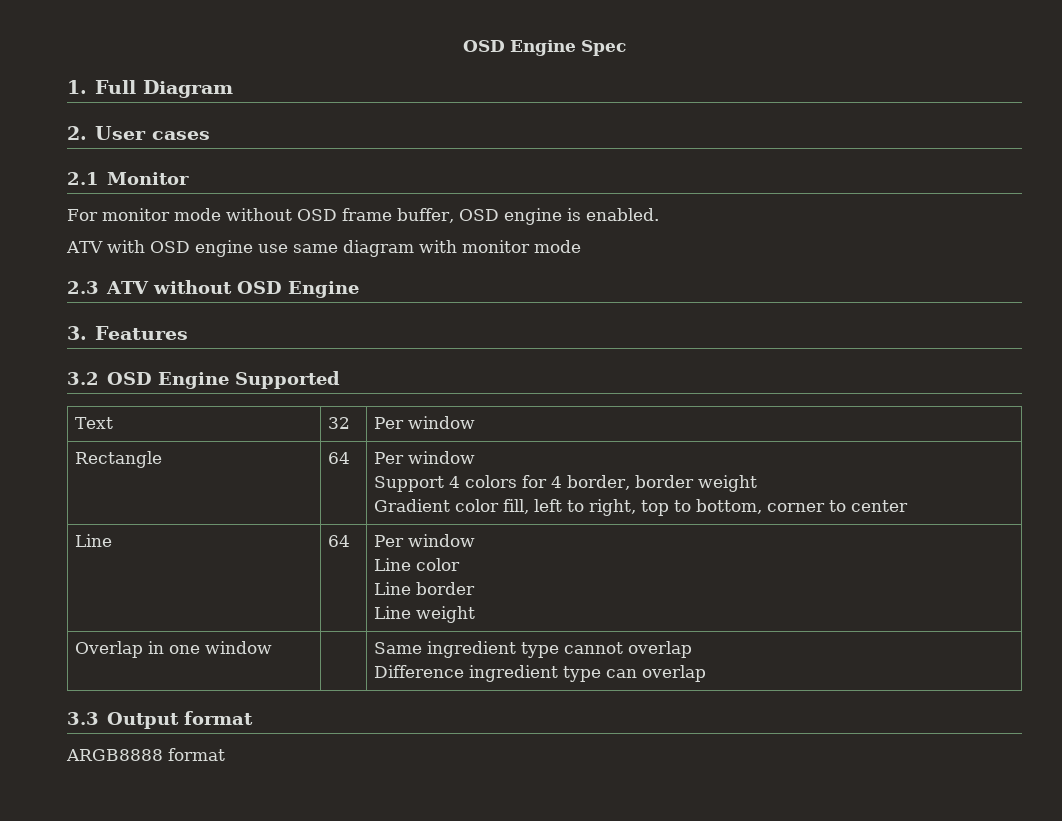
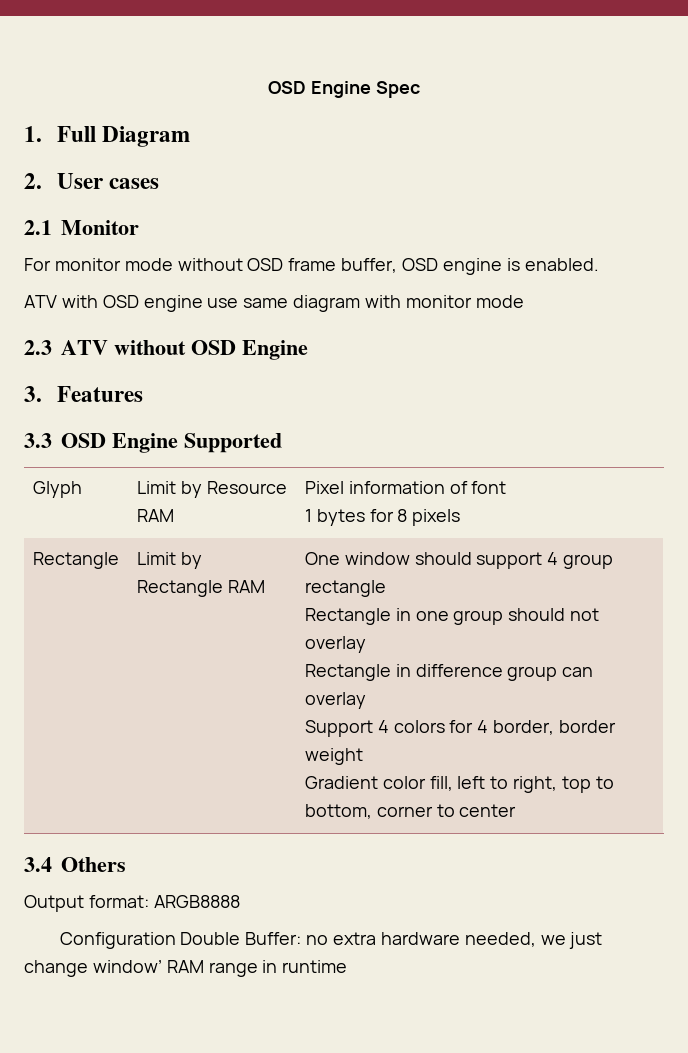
[67,372,99,385] 3.2 -> [24,433,52,448] 3.3
[74,417,113,429] [327,417,350,429] [373,416,475,429] [74,451,162,468] [327,452,350,464] [373,451,475,464] Text | 32 | Per window // Rectangle | 64 | Per window -> [32,481,82,498] [136,481,287,498] [136,509,174,522] [304,481,507,494] [304,509,461,526] [32,552,119,569] [136,552,202,569] [136,580,265,597] [304,552,614,569] [304,580,386,597] [304,608,600,625] [304,636,366,653] [304,664,594,681] [304,692,366,709] Glyph | Limit by Resource RAM | Pixel information of font // 1 bytes for 8 pixels // Rectangle | Limit by Rectangle RAM | One window should support 4 group rectangle // Rectangle in one group should not overlay // Rectangle in difference group can overlay
[74,534,112,547] [327,535,350,547] [373,534,475,547] [373,558,460,571] [373,582,475,595] [373,606,475,623] [74,641,272,658] [373,641,692,658] [373,665,706,682] [67,711,254,729] [66,748,225,761] // Line | 64 | Per window // Line color // Line border // Line weight // Overlap in one window | | Same ingredient type cannot overlap // Difference ingredient type can overlap // 3.3 Output format // ARGB8888 format -> [24,857,126,872] [24,895,240,912] [59,932,603,949] [24,960,348,977] // 3.4 Others // Output format: ARGB8888 // Configuration Double Buffer: no extra hardware needed, we just change window’ RAM range in runtime

